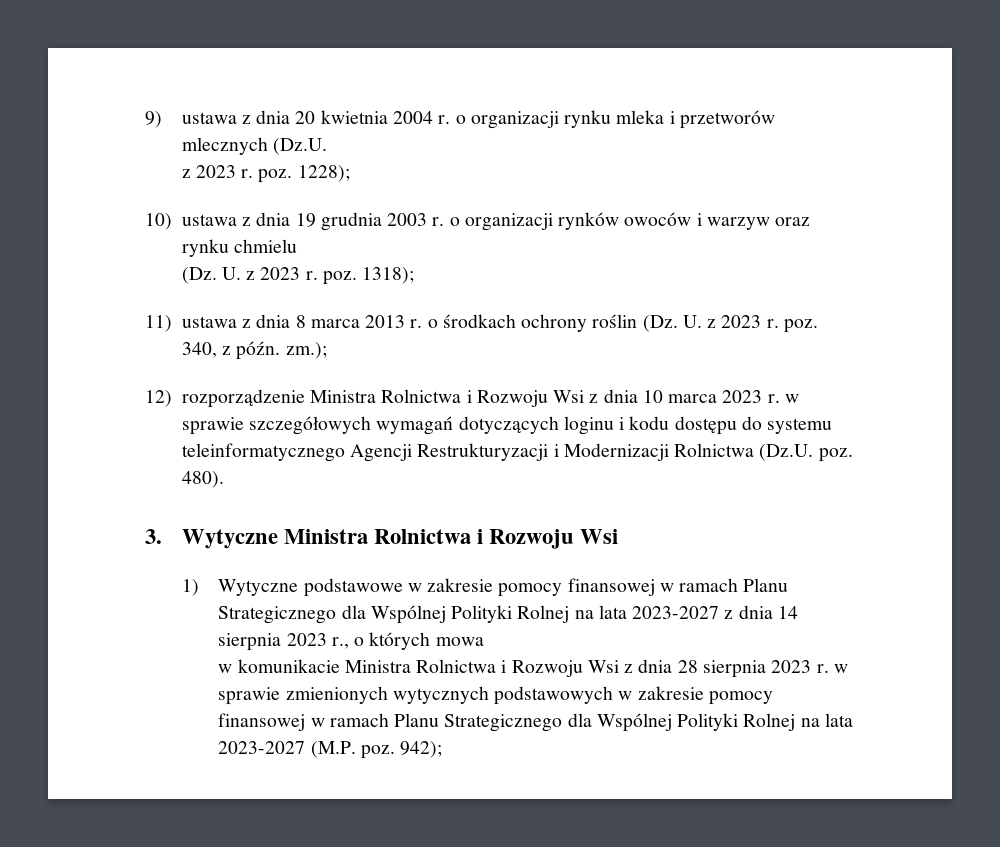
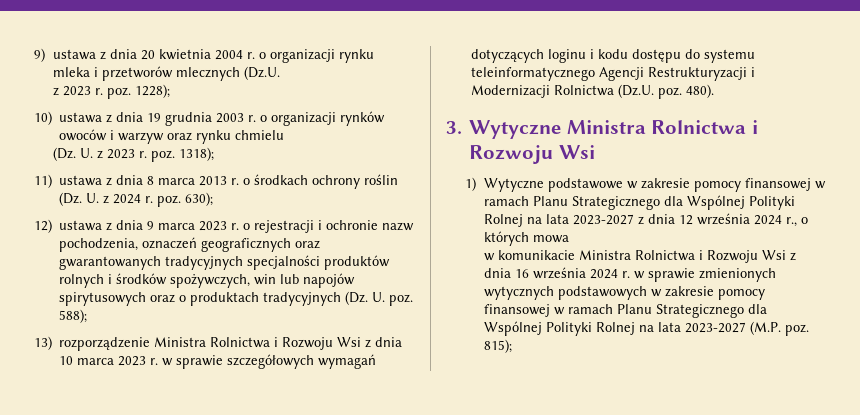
[721,315,818,333] [181,341,327,360] [145,390,172,407] 2023 r. poz. 340, z późn. zm.); // 12) -> [113,192,214,207] [34,219,415,233] [59,237,321,252] [59,255,391,270] [59,273,356,288] [59,291,414,306] [59,309,88,323] [34,336,52,350] 2024 r. poz. 630); // 12) ustawa z dnia 9 marca 2023 r. o rejestracji i ochronie nazw pochodzenia, oznaczeń geograficznych oraz gwarantowanych tradycyjnych specjalności produktów rolnych i środków spożywczych, win lub napojów spirytusowych oraz o produktach tradycyjnych (Dz. U. poz. 588); // 13)
[777,606,798,619] [218,633,327,651] 14 sierpnia 2023 -> [679,213,783,225] 12 września 2024
[677,660,812,678] 28 sierpnia 2023 -> [515,267,619,279] 16 września 2024
[400,741,443,758] 942); -> [484,339,513,353] 815);

